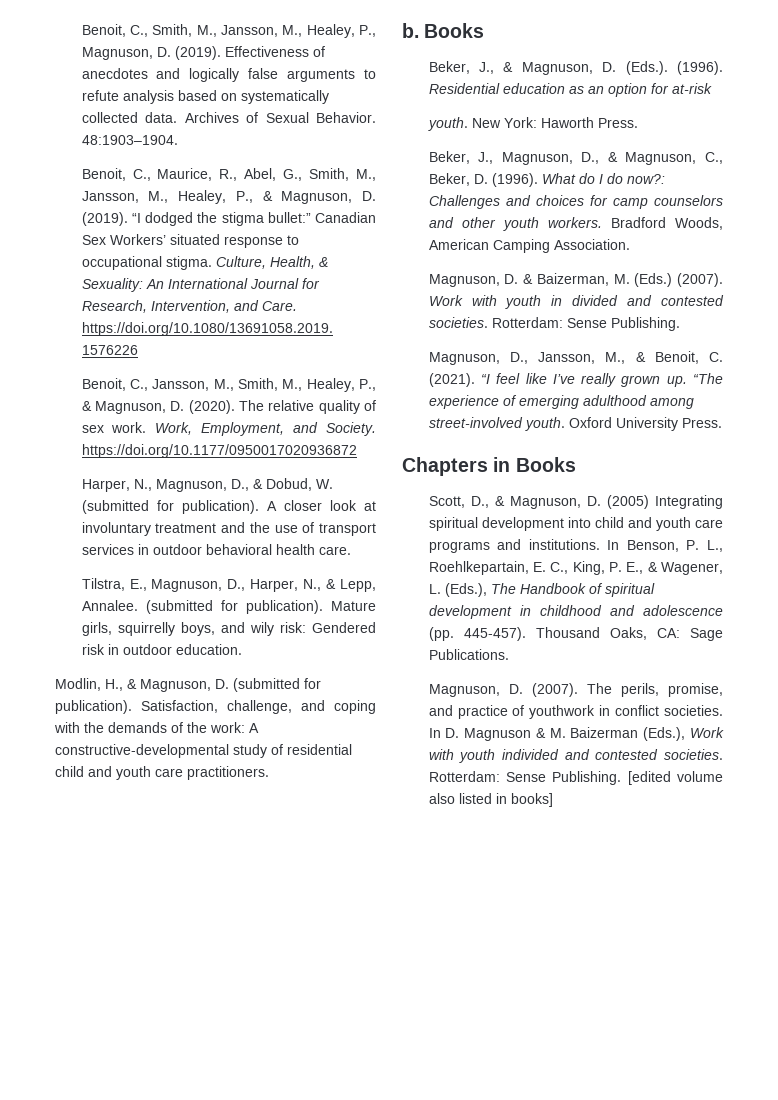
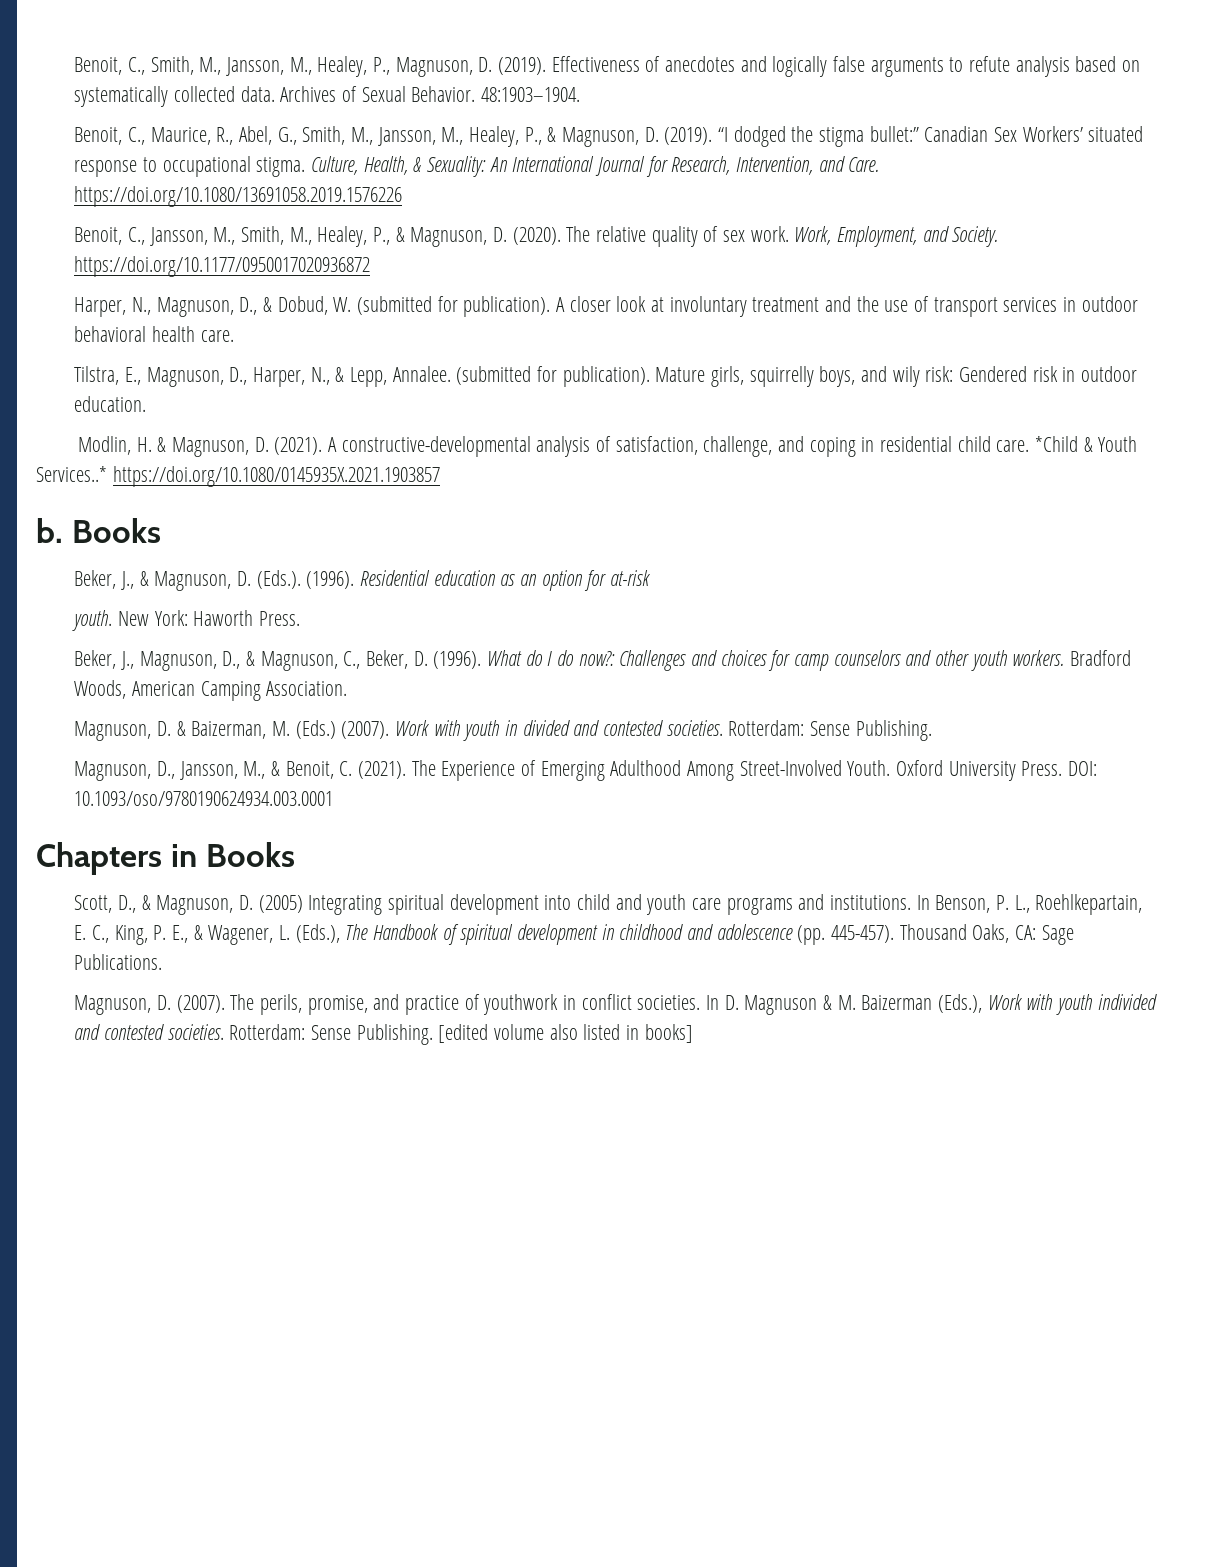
[105,678,321,692] [55,700,376,714] [54,722,259,733] [55,744,352,758] [55,766,269,780] H., & Magnuson, D. (submitted for publication). Satisfaction, challenge, and coping with the demands of the work: A constructive-developmental study of residential child and youth care practitioners. -> [136,436,1138,457] [36,466,440,487] H. & Magnuson, D. (2021). A constructive-developmental analysis of satisfaction, challenge, and coping in residential child care. *Child & Youth Services..* https://doi.org/10.1080/0145935X.2021.1903857
[480,373,723,387] [428,395,694,409] [428,417,565,431] “I feel like I’ve really grown up. “The experience of emerging adulthood among street-involved youth. -> [411,760,891,781] The Experience of Emerging Adulthood Among Street-Involved Youth.
(722, 423) none -> [1067,761,1097,776] [74,791,334,806] DOI: 10.1093/oso/9780190624934.003.0001

